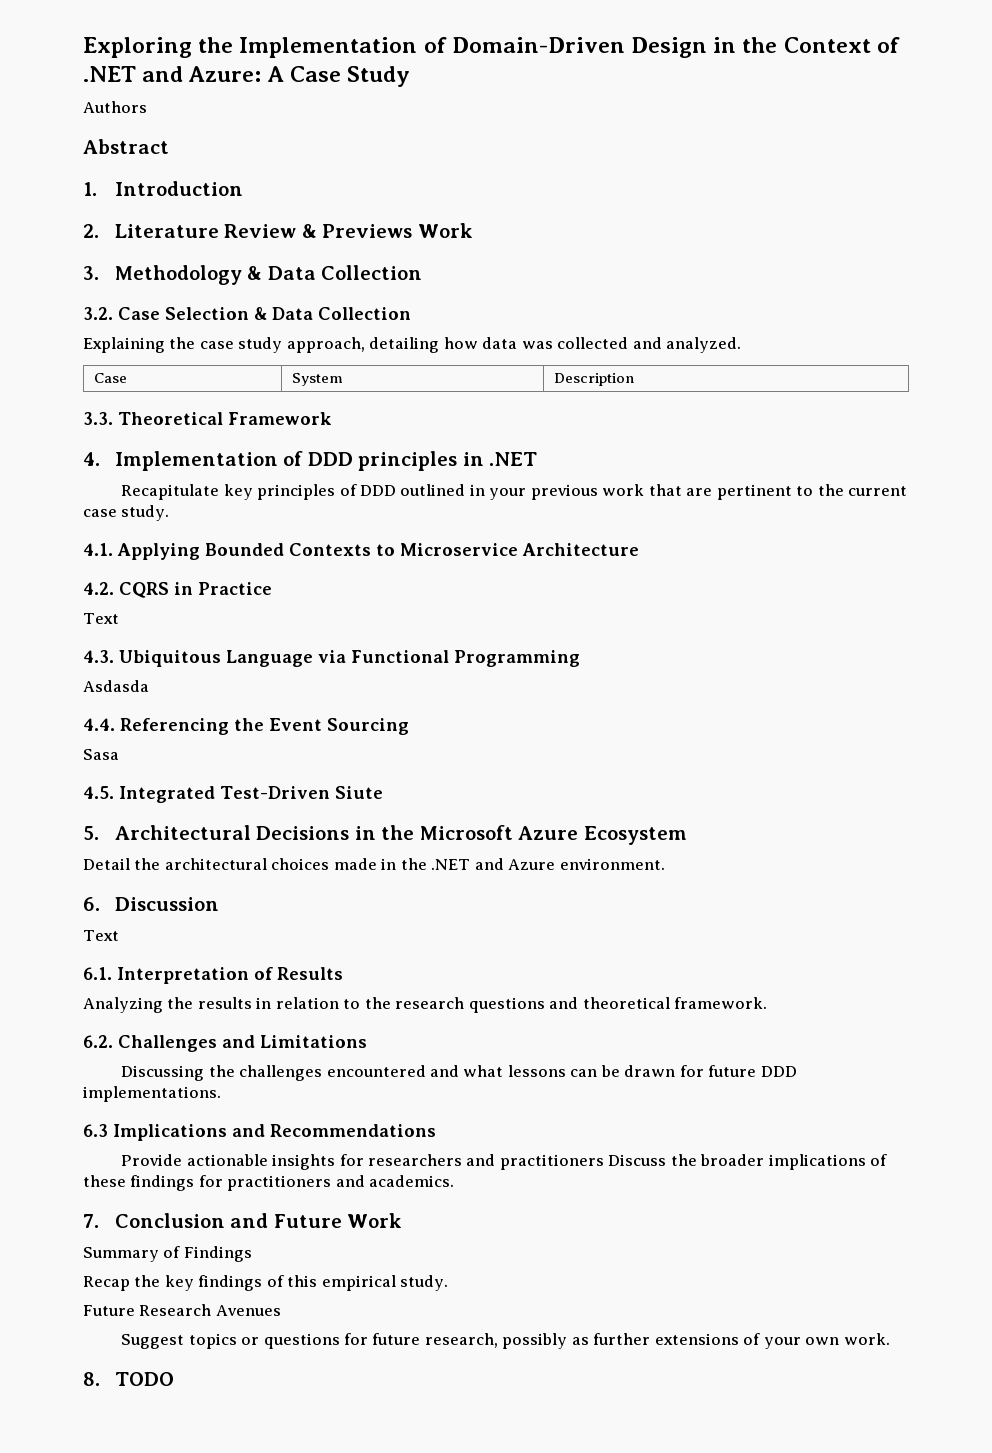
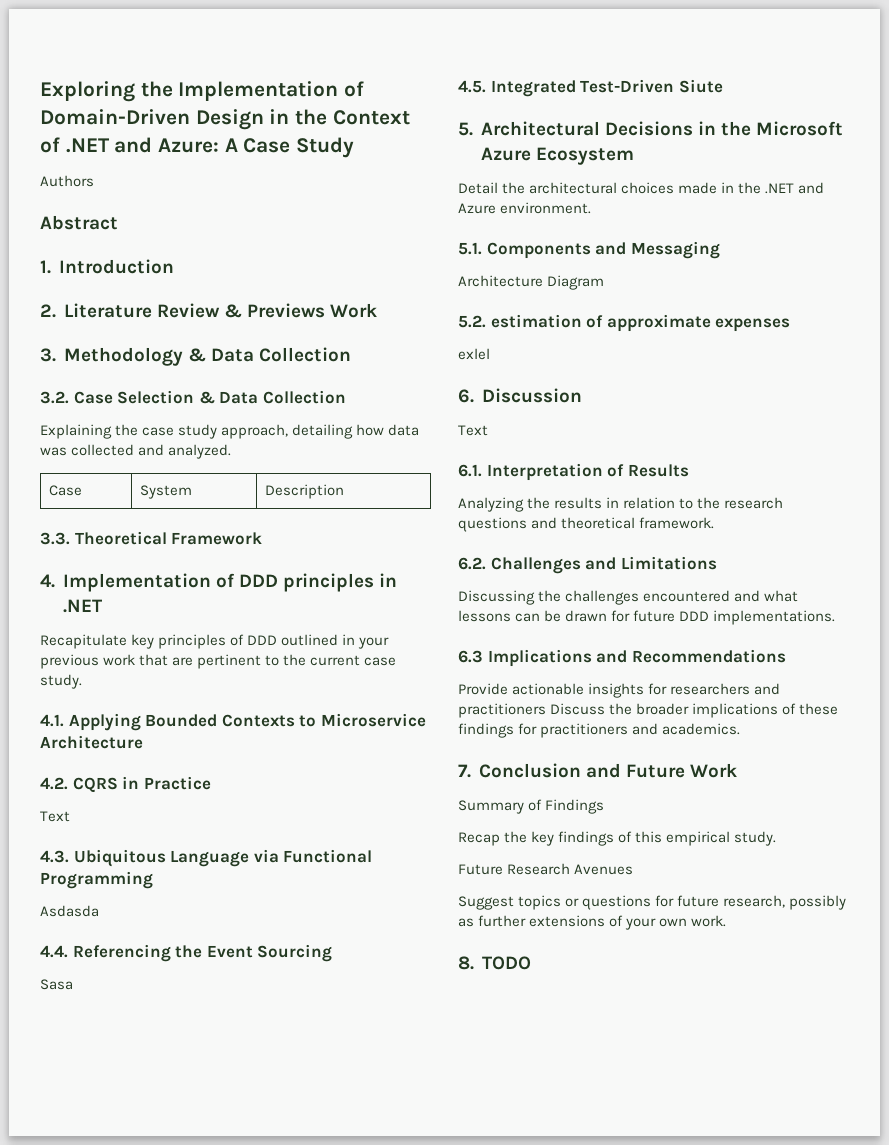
(665, 864) none -> [458,241,720,259] [458,275,605,290] [458,314,791,332] [458,348,490,360] // 5.1. Components and Messaging // Architecture Diagram // 5.2. estimation of approximate expenses // exlel

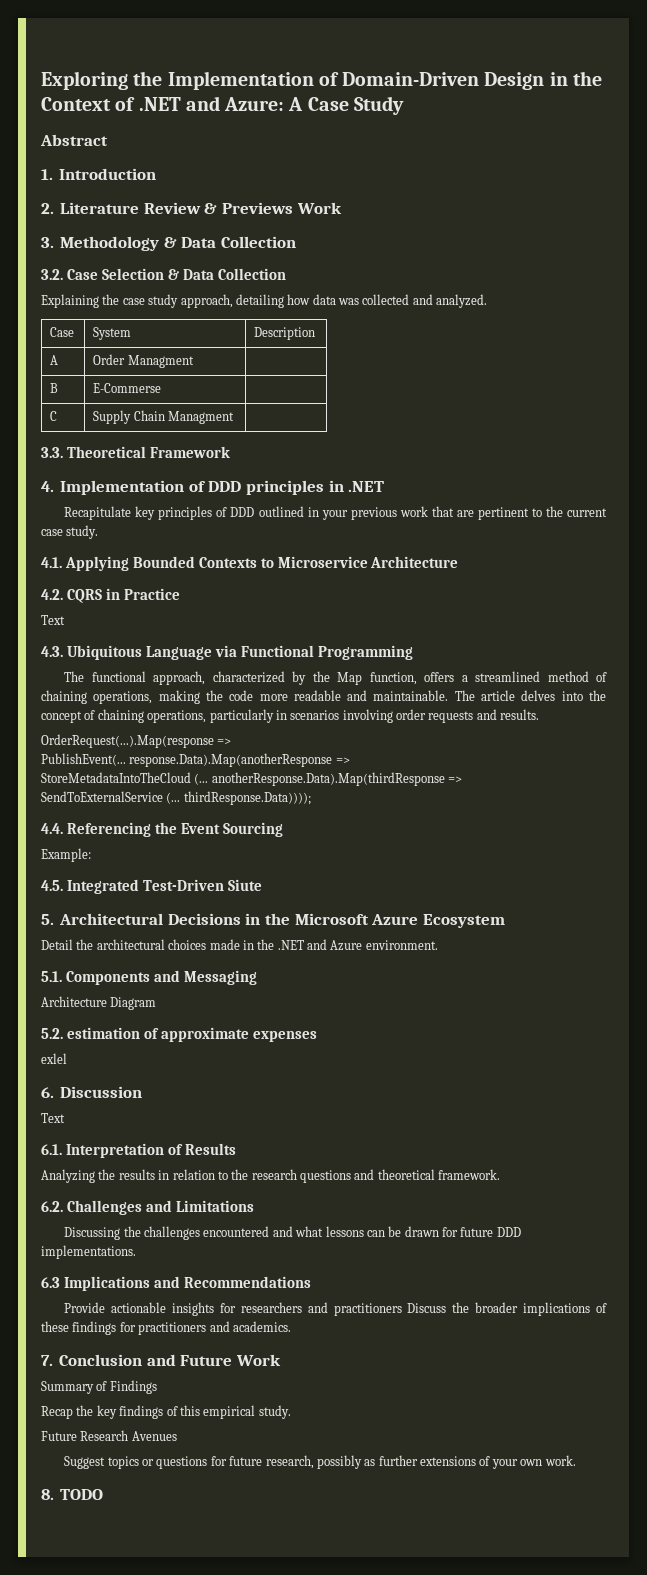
[40,175,94,187] // Authors -> (404, 105) none
(344, 491) none -> [50,355,59,365] [93,354,194,368] [50,383,59,393] [93,383,162,393] [50,411,58,421] [93,410,235,424] // A | Order Managment | // B | E-Commerse | // C | Supply Chain Managment |
[40,905,99,917] Asdasda -> [64,671,608,685] [41,690,606,704] [41,709,540,723] [41,734,232,748] [41,753,350,767] [41,772,463,786] [41,791,311,805] The functional approach, characterized by the Map function, offers a streamlined method of chaining operations, making the code more readable and maintainable. The article delves into the concept of chaining operations, particularly in scenarios involving order requests and results. // OrderRequest(...).Map(response => // PublishEvent(... response.Data).Map(anotherResponse => // StoreMetadataIntoTheCloud (... anotherResponse.Data).Map(thirdResponse => // SendToExternalService (... thirdResponse.Data))));
[40,979,73,990] Sasa -> [41,848,91,862] Example:

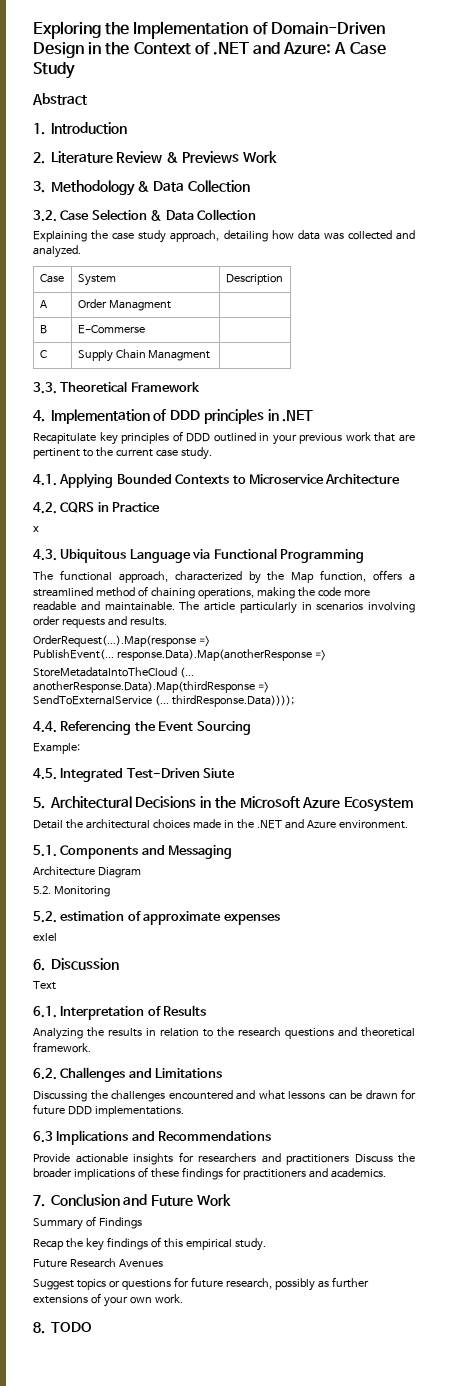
[41,615,65,625] Text -> [33,526,39,532] x
[521,690,606,701] [41,709,207,723] delves into the concept of chaining operations, -> (235, 606) none
(157, 1003) none -> [33,886,110,897] // 5.2. Monitoring

